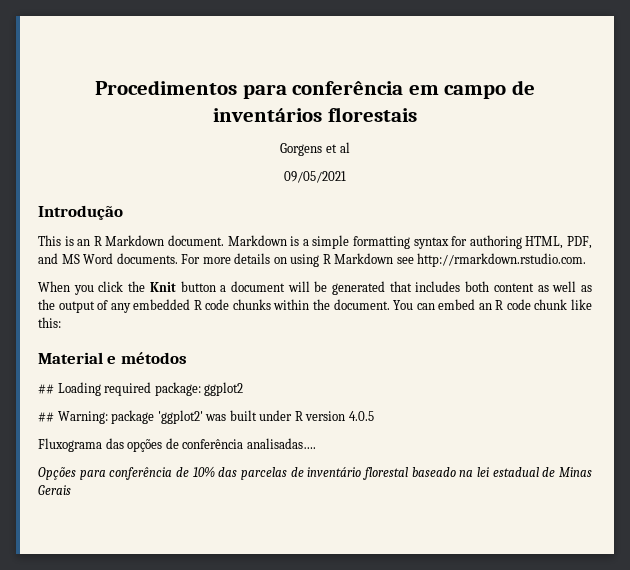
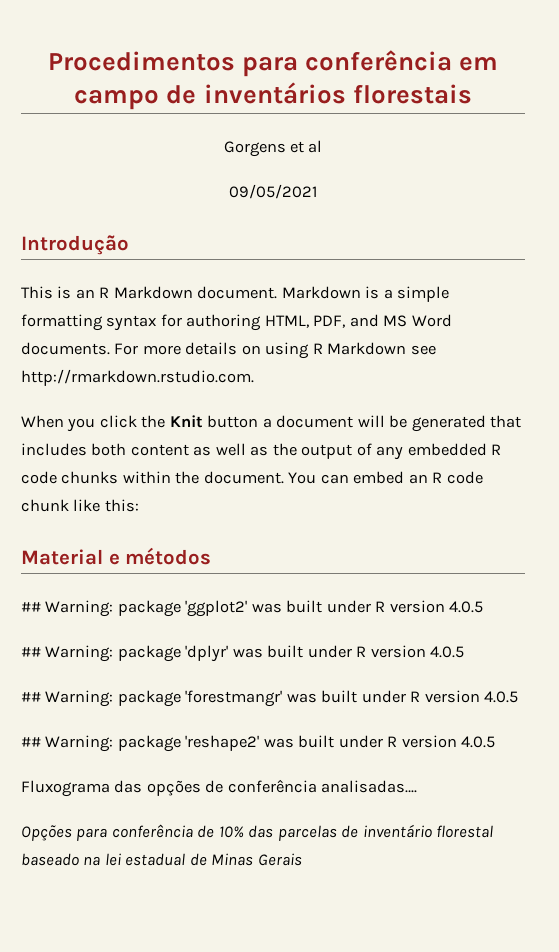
[57,382,244,396] [38,410,203,424] Loading required package: ggplot2 // ## Warning: package 'ggplot2' -> [45,600,484,617] [21,645,465,662] [21,690,519,707] [21,735,260,752] Warning: package 'ggplot2' was built under R version 4.0.5 // ## Warning: package 'dplyr' was built under R version 4.0.5 // ## Warning: package 'forestmangr' was built under R version 4.0.5 // ## Warning: package 'reshape2'

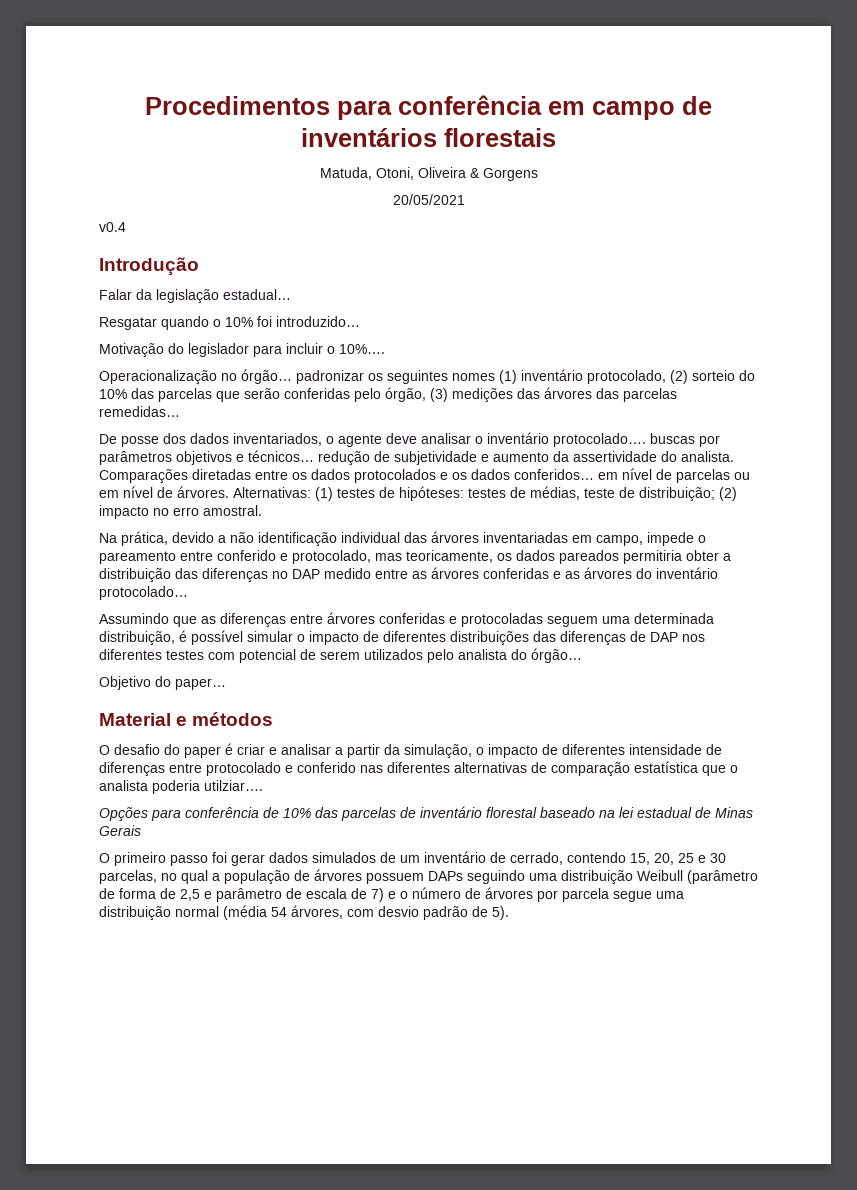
[223,140,323,157] [229,184,317,199] [21,235,129,255] [21,286,450,302] [21,314,452,331] [21,342,436,359] [21,369,254,386] [21,415,522,432] [21,443,502,460] [21,471,483,484] [21,499,139,512] [21,547,212,565] [21,600,484,617] [21,645,465,662] [21,690,519,707] [21,735,496,752] [21,779,418,797] Gorgens et al // 09/05/2021 // Introdução // This is an R Markdown document. Markdown is a simple formatting syntax for authoring HTML, PDF, and MS Word documents. For more details on using R Markdown see http://rmarkdown.rstudio.com. // When you click the Knit button a document will be generated that includes both content as well as the output of any embedded R code chunks within the document. You can embed an R code chunk like this: // Material e métodos // ## Warning: package 'ggplot2' was built under R version 4.0.5 // ## Warning: package 'dplyr' was built under R version 4.0.5 // ## Warning: package 'forestmangr' was built under R version 4.0.5 // ## Warning: package 'reshape2' was built under R version 4.0.5 // Fluxograma das opções de conferência analisadas…. -> [319,167,538,181] [392,194,465,205] [99,222,126,232] [99,257,199,276] [99,289,291,303] [99,316,360,330] [99,343,385,357] [99,369,755,384] [99,387,677,402] [99,406,180,417] [99,432,720,447] [99,450,734,465] [99,468,750,483] [99,486,737,501] [99,505,262,519] [99,531,706,546] [99,550,731,564] [99,567,718,582] [99,586,188,600] [99,612,714,627] [99,630,705,645] [99,648,582,663] [99,676,226,690] [99,712,274,726] [99,743,722,758] [99,761,738,776] [99,780,263,794] Matuda, Otoni, Oliveira & Gorgens // 20/05/2021 // v0.4 // Introdução // Falar da legislação estadual… // Resgatar quando o 10% foi introduzido… // Motivação do legislador para incluir o 10%…. // Operacionalização no órgão… padronizar os seguintes nomes (1) inventário protocolado, (2) sorteio do 10% das parcelas que serão conferidas pelo órgão, (3) medições das árvores das parcelas remedidas… // De posse dos dados inventariados, o agente deve analisar o inventário protocolado…. buscas por parâmetros objetivos e técnicos… redução de subjetividade e aumento da assertividade do analista. Comparações diretadas entre os dados protocolados e os dados conferidos… em nível de parcelas ou em nível de árvores. Alternativas: (1) testes de hipóteses: testes de médias, teste de distribuição; (2) impacto no erro amostral. // Na prática, devido a não identificação individual das árvores inventariadas em campo, impede o pareamento entre conferido e protocolado, mas teoricamente, os dados pareados permitiria obter a distribuição das diferenças no DAP medido entre as árvores conferidas e as árvores do inventário protocolado… // Assumindo que as diferenças entre árvores conferidas e protocoladas seguem uma determinada distribuição, é possível simular o impacto de diferentes distribuições das diferenças de DAP nos diferentes testes com potencial de serem utilizados pelo analista do órgão… // Objetivo do paper… // Material e métodos // O desafio do paper é criar e analisar a partir da simulação, o impacto de diferentes intensidade de diferenças entre protocolado e conferido nas diferentes alternativas de comparação estatística que o analista poderia utilziar….
(302, 859) none -> [99,851,726,866] [99,869,758,884] [99,887,684,902] [99,905,509,920] // O primeiro passo foi gerar dados simulados de um inventário de cerrado, contendo 15, 20, 25 e 30 parcelas, no qual a população de árvores possuem DAPs seguindo uma distribuição Weibull (parâmetro de forma de 2,5 e parâmetro de escala de 7) e o número de árvores por parcela segue uma distribuição normal (média 54 árvores, com desvio padrão de 5).

